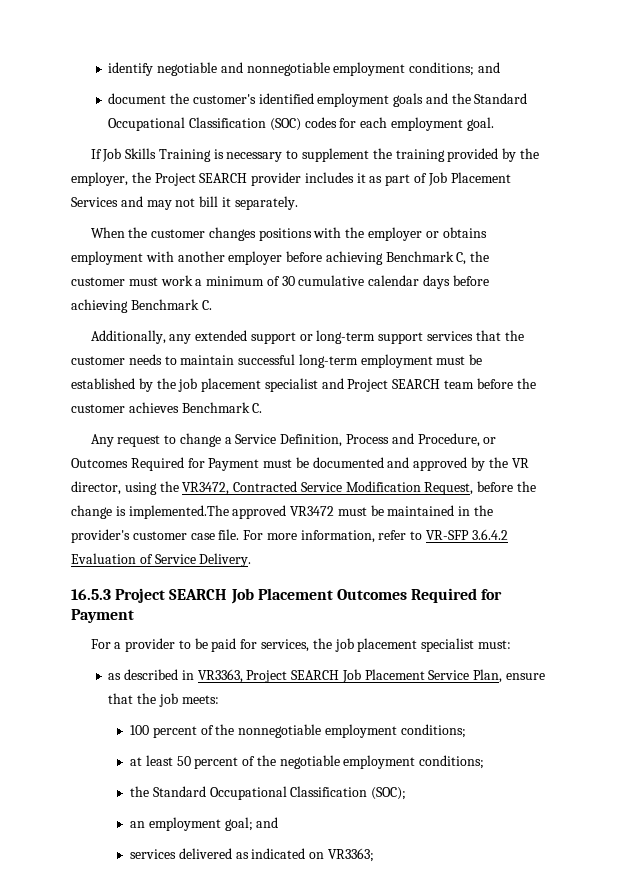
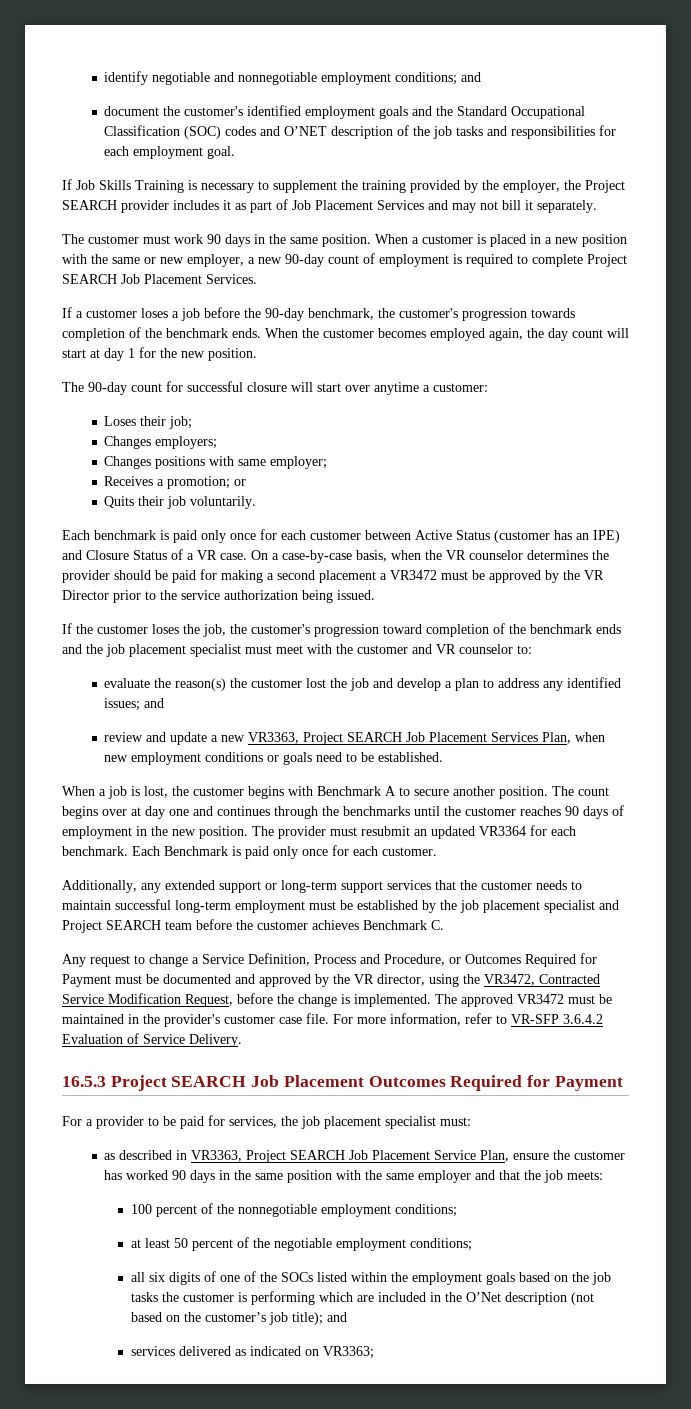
(337, 122) none -> [260,125,596,139] and O’NET description of the job tasks and responsibilities
[90,227,487,241] [71,251,490,265] [71,275,489,289] [71,299,212,313] When the customer changes positions with the employer or obtains employment with another employer before achieving Benchmark C, the customer must work a minimum of 30 cumulative calendar days before achieving Benchmark C. -> [62,234,627,247] [62,253,627,267] [62,274,257,284] [62,307,575,321] [62,327,629,341] [62,347,257,361] [62,381,488,395] [104,416,193,429] [104,436,218,449] [104,456,328,469] [104,476,247,489] [104,496,257,509] [62,529,620,543] [62,549,609,563] [62,569,604,583] [62,590,375,603] [62,623,621,637] [62,644,532,657] [104,677,622,691] [104,698,165,711] [104,732,606,745] [104,752,444,765] [62,786,609,799] [62,805,624,819] [62,825,576,839] [62,845,437,859] The customer must work 90 days in the same position. When a customer is placed in a new position with the same or new employer, a new 90-day count of employment is required to complete Project SEARCH Job Placement Services. // If a customer loses a job before the 90-day benchmark, the customer's progression towards completion of the benchmark ends. When the customer becomes employed again, the day count will start at day 1 for the new position. // The 90-day count for successful closure will start over anytime a customer: // Loses their job; // Changes employers; // Changes positions with same employer; // Receives a promotion; or // Quits their job voluntarily. // Each benchmark is paid only once for each customer between Active Status (customer has an IPE) and Closure Status of a VR case. On a case-by-case basis, when the VR counselor determines the provider should be paid for making a second placement a VR3472 must be approved by the VR Director prior to the service authorization being issued. // If the customer loses the job, the customer's progression toward completion of the benchmark ends and the job placement specialist must meet with the customer and VR counselor to: // evaluate the reason(s) the customer lost the job and develop a plan to address any identified issues; and // review and update a new VR3363, Project SEARCH Job Placement Services Plan, when new employment conditions or goals need to be established. // When a job is lost, the customer begins with Benchmark A to secure another position. The count begins over at day one and continues through the benchmarks until the customer reaches 90 days of employment in the new position. The provider must resubmit an updated VR3364 for each benchmark. Each Benchmark is paid only once for each customer.
[128,505,229,519] implemented.The -> [354,994,457,1007] implemented. The
(545, 676) none -> [553,1150,626,1160] [104,1170,496,1183] the customer has worked 90 days in the same position with the same employer and
[129,786,407,800] [129,817,253,831] the Standard Occupational Classification (SOC); // an employment goal; -> [131,1271,612,1285] [131,1291,595,1305] [131,1312,324,1325] all six digits of one of the SOCs listed within the employment goals based on the job tasks the customer is performing which are included in the O’Net description (not based on the customer’s job title);

